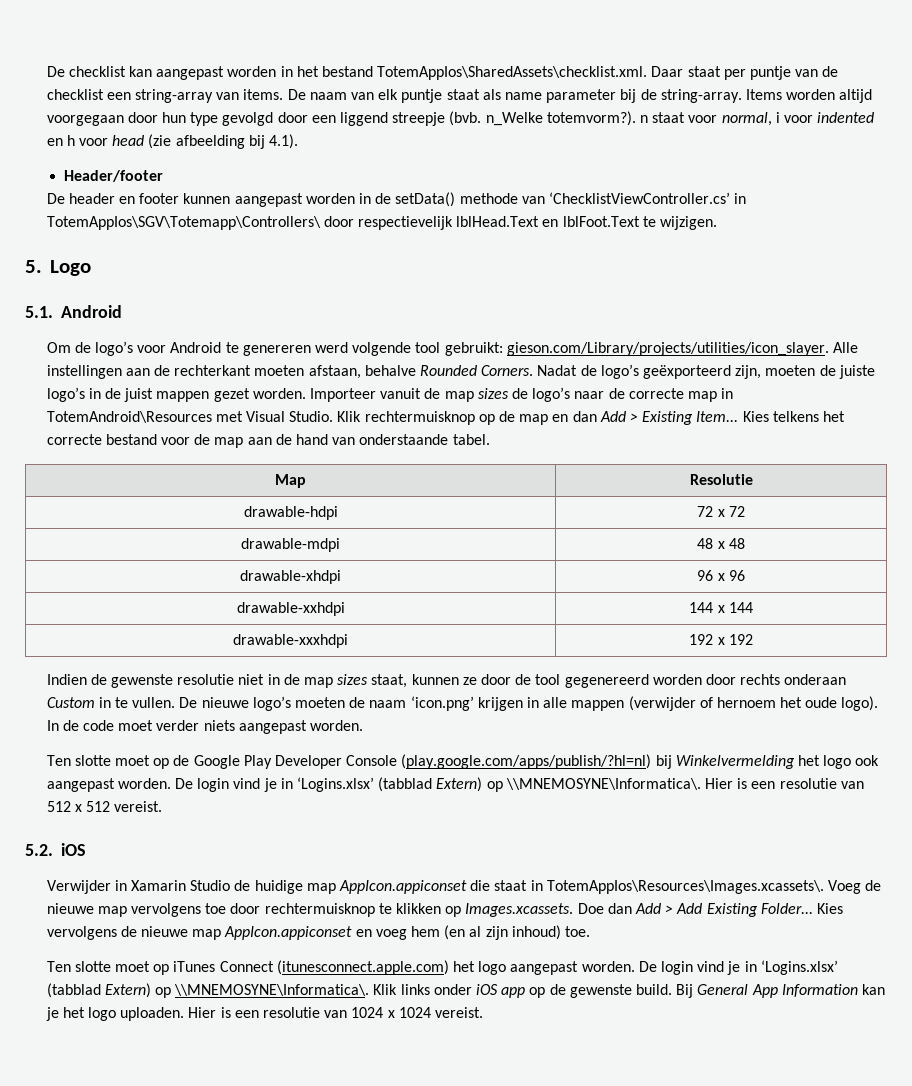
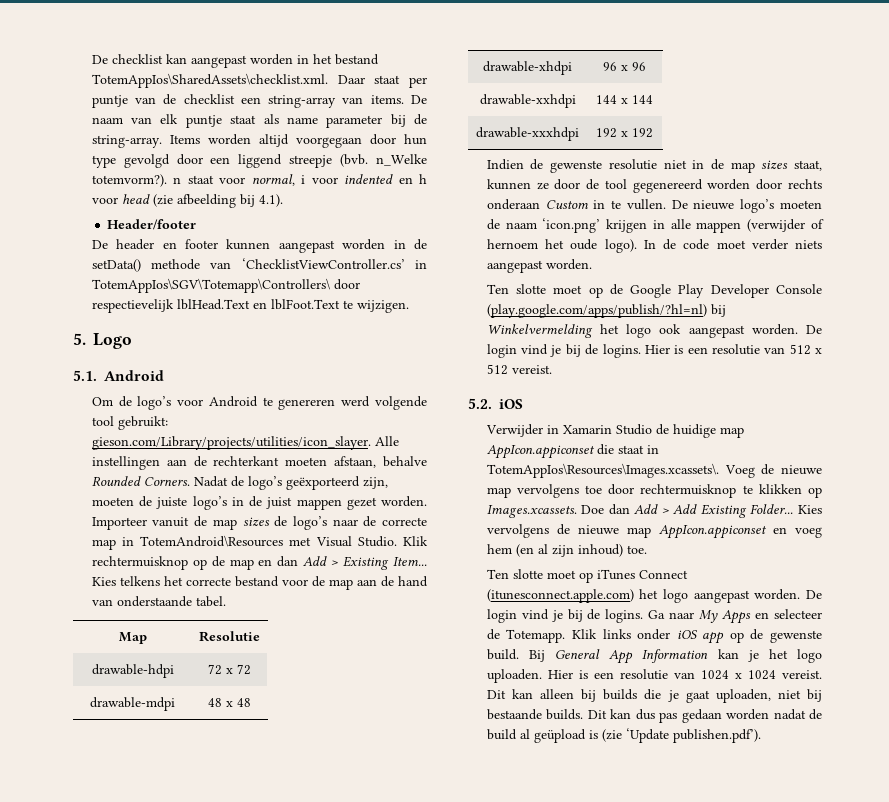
[280,777,701,792] in ‘Logins.xlsx’ (tabblad Extern) op \\MNEMOSYNE\Informatica\. -> [565,344,641,358] bij de logins.
[744,960,838,975] [46,983,370,998] in ‘Logins.xlsx’ (tabblad Extern) op \\MNEMOSYNE\Informatica\. -> [567,609,823,624] [486,629,566,643] bij de logins. Ga naar My Apps en selecteer de Totemapp.
(483, 1012) none -> [486,689,822,703] [486,709,822,723] [486,728,761,743] Dit kan alleen bij builds die je gaat uploaden, niet bij bestaande builds. Dit kan dus pas gedaan worden nadat de build al geüpload is (zie ‘Update publishen.pdf’).

